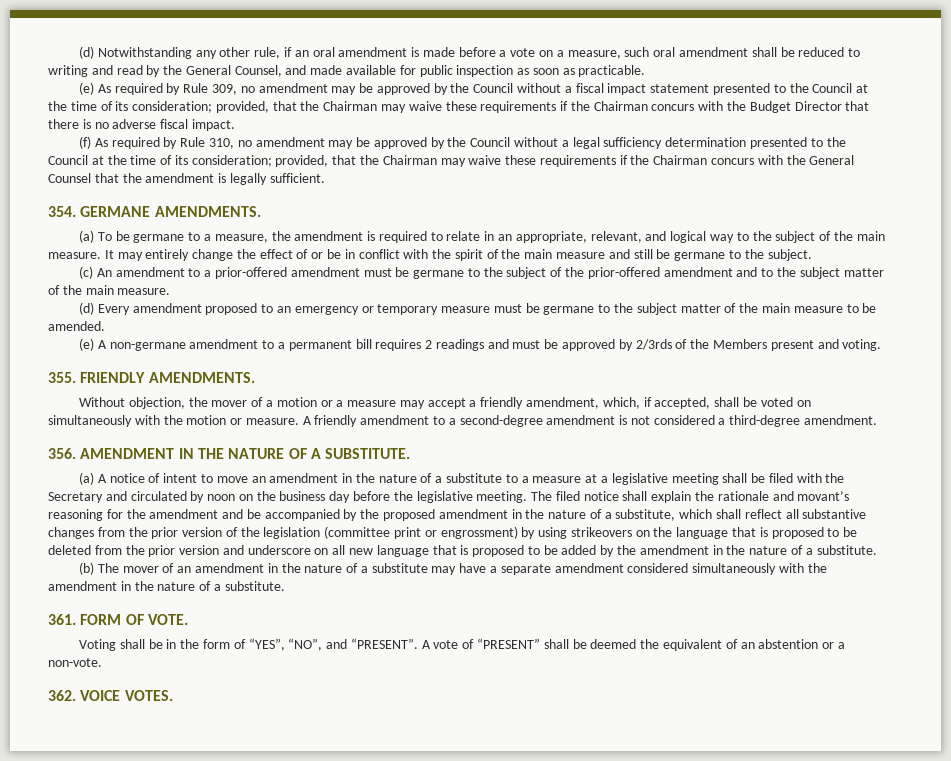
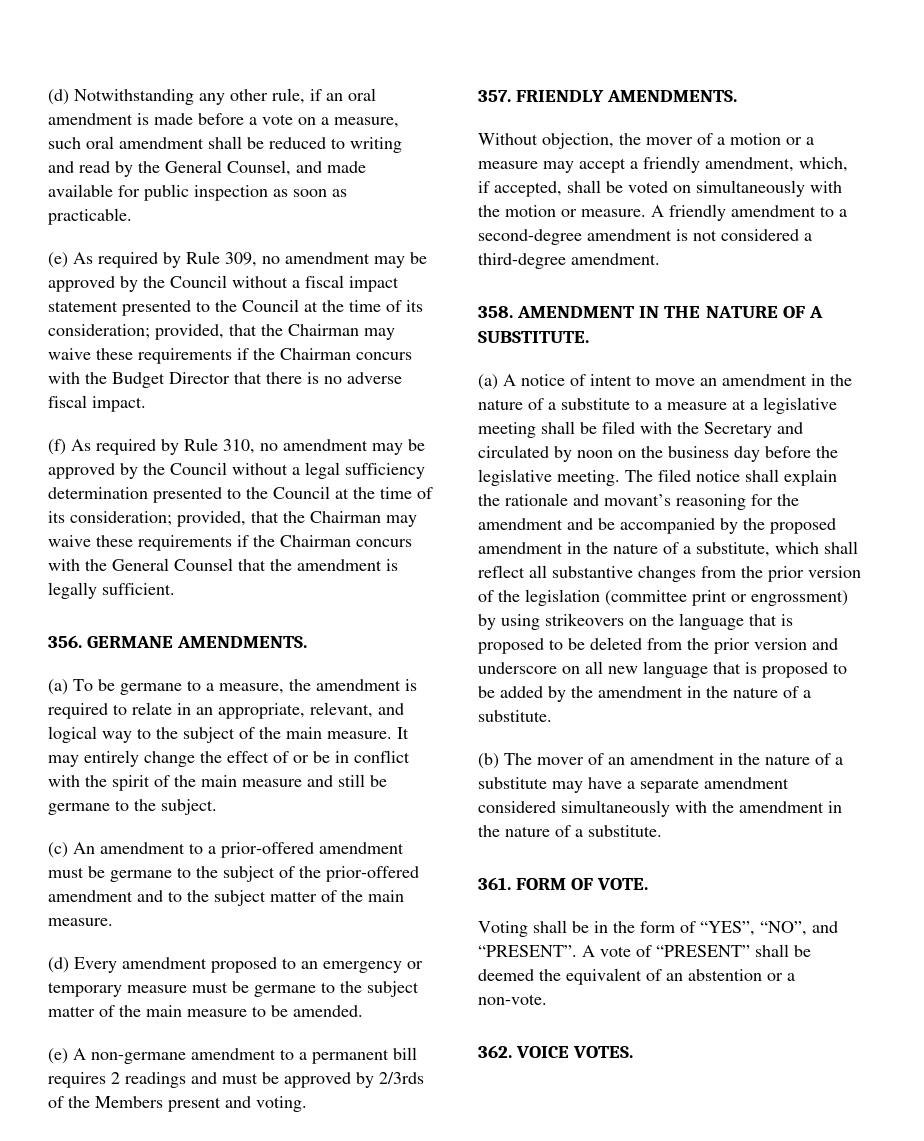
[48,206,76,217] 354. -> [48,635,82,648] 356.
[48,372,76,383] 355. -> [478,90,511,102] 357.
[48,448,76,459] 356. -> [478,306,513,318] 358.

